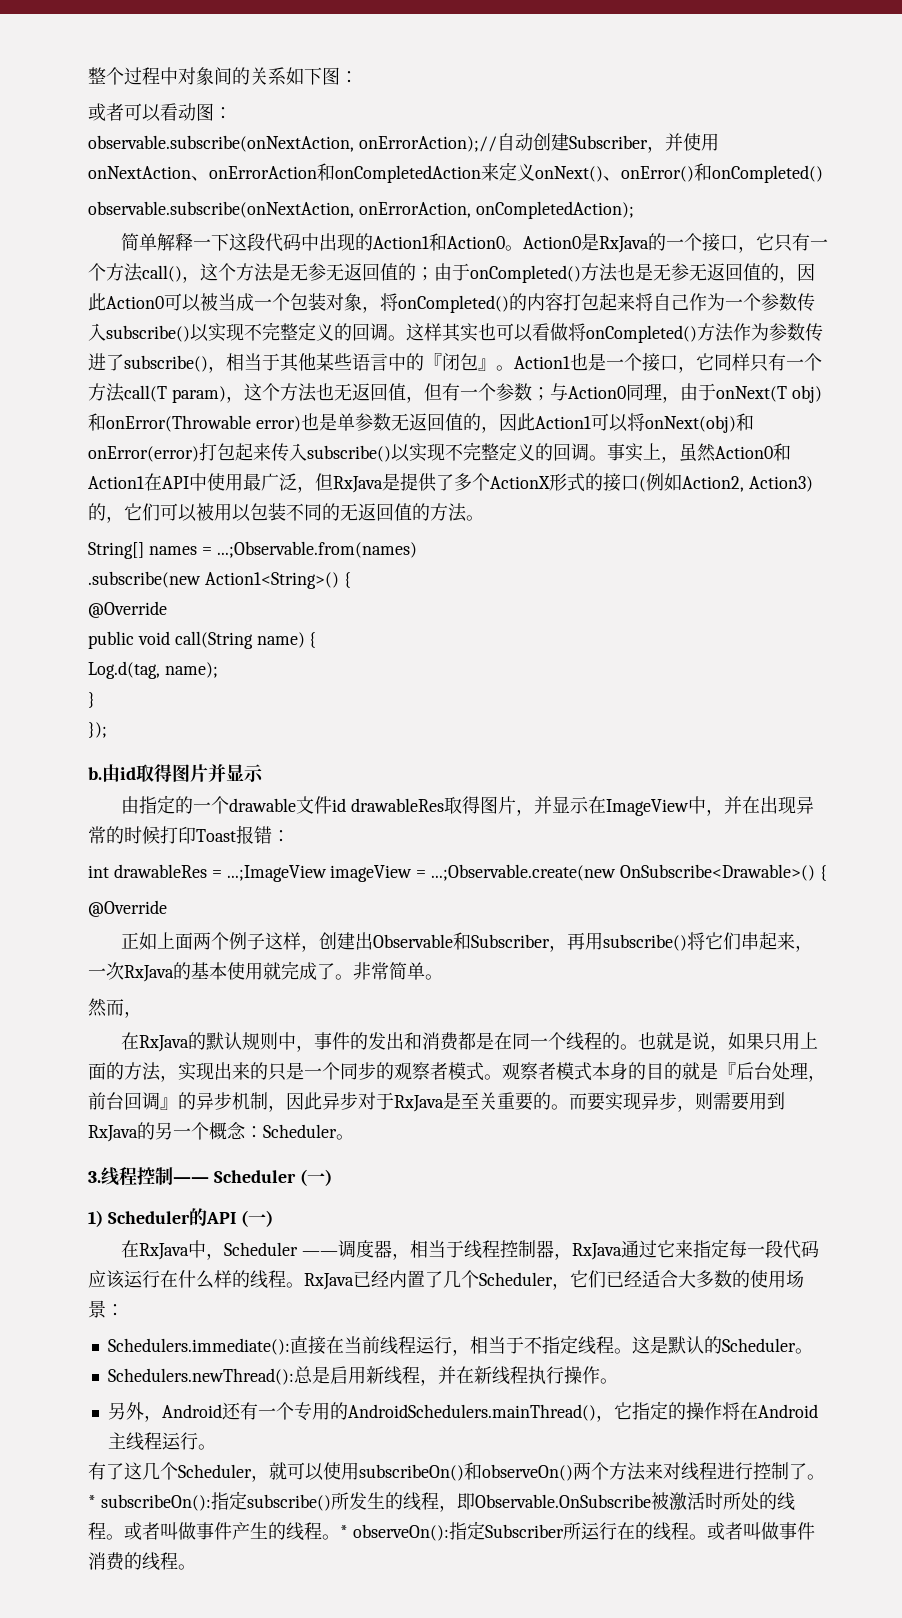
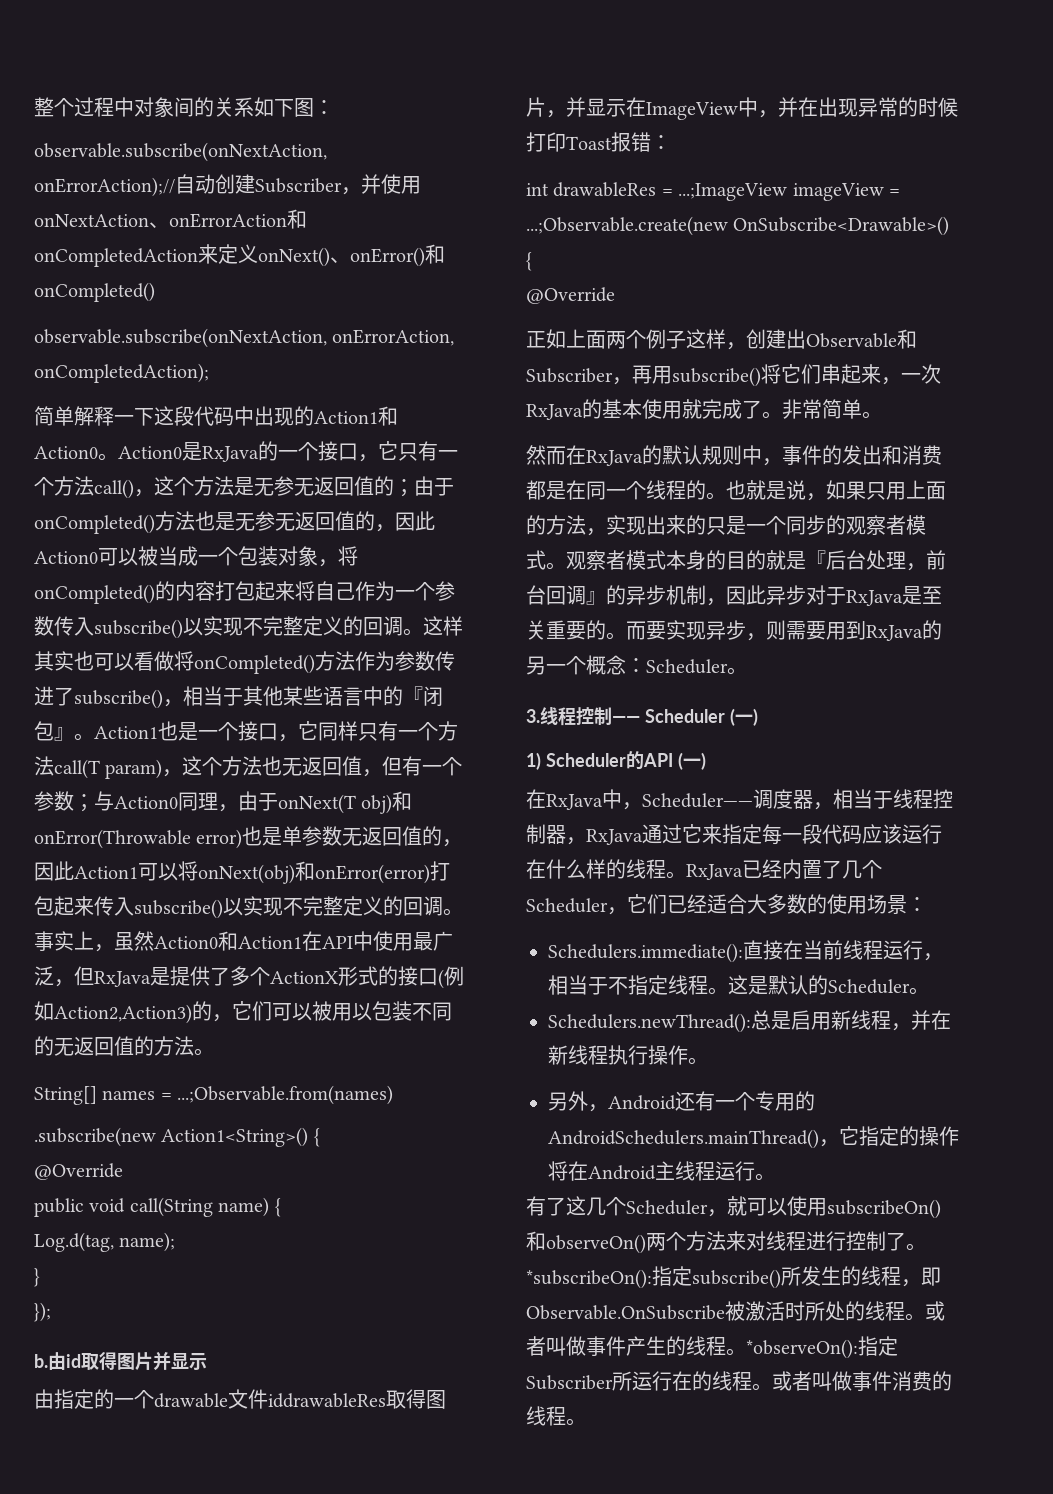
[88,103,232,122] // 或者可以看动图： -> (334, 107) none
[682,476,813,492] Action2, Action3) -> [54,1004,192,1024] Action2,Action3)
[332,798,445,812] id drawableRes -> [268,1393,386,1408] iddrawableRes
[124,1011,142,1018] ， // -> (566, 455) none
[224,1242,339,1256] Scheduler —— -> [642,793,753,808] Scheduler——
[88,1494,211,1511] * subscribeOn(): -> [526,1269,652,1289] *subscribeOn():
[340,1524,449,1541] * observeOn(): -> [746,1339,858,1359] *observeOn():

